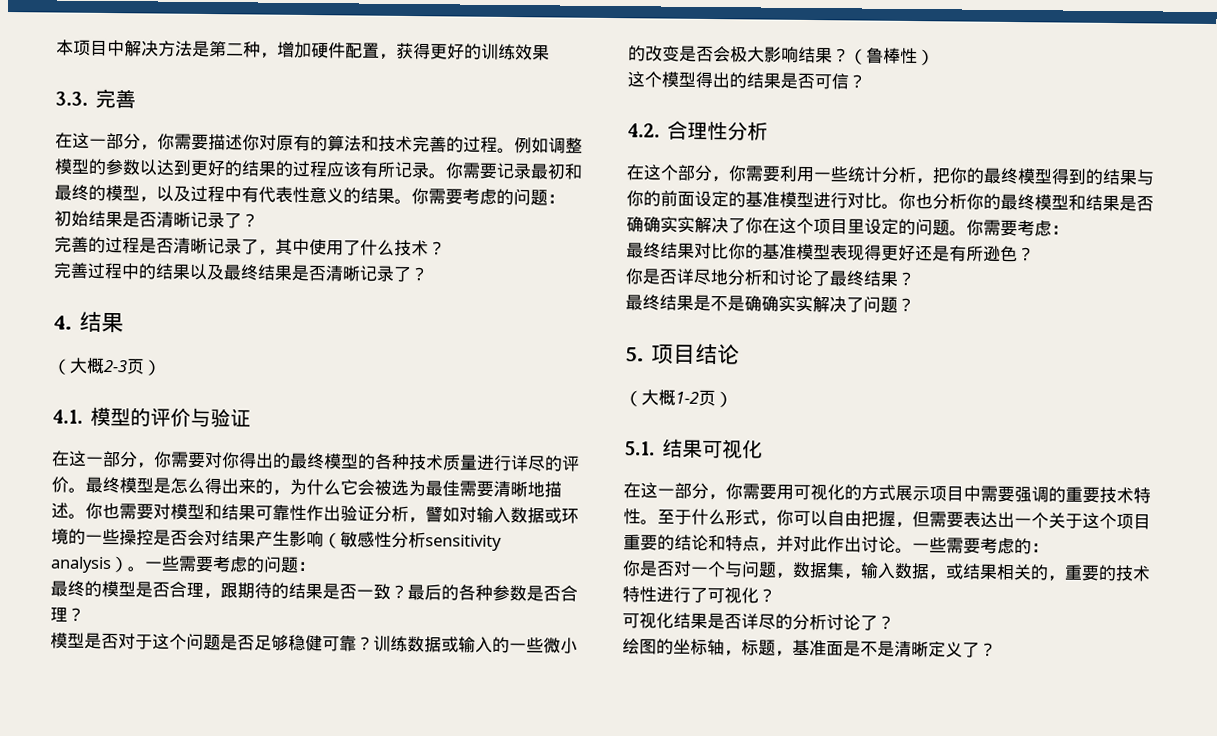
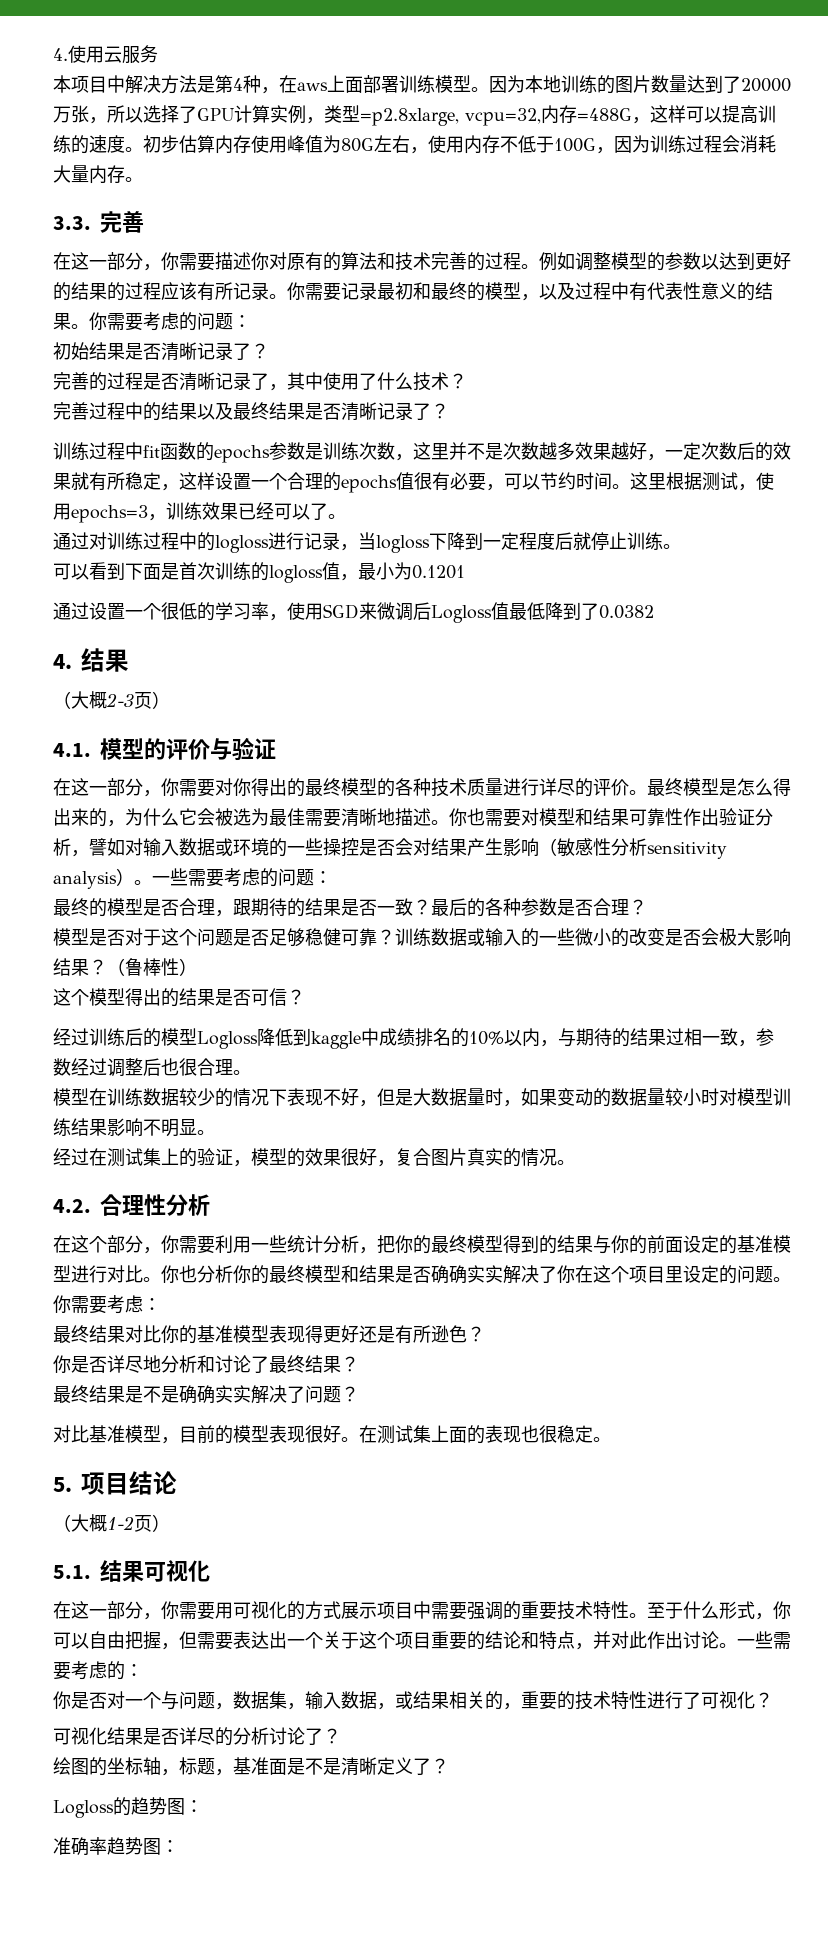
(56, 47) none -> [53,45,158,64] 4.使用云服务 //
[226,41,550,61] 二种，增加硬件配置，获得更好的训练效果 -> [233,75,791,94] [53,105,776,126] [53,135,776,154] [53,165,143,184] 4种，在aws上面部署训练模型。因为本地训练的图片数量达到了20000万张，所以选择了GPU计算实例，类型=p2.8xlarge, vcpu=32,内存=488G，这样可以提高训练的速度。初步估算内存使用峰值为80G左右，使用内存不低于100G，因为训练过程会消耗大量内存。
(428, 274) none -> [53,442,791,463] [53,472,774,493] [53,502,346,523] [53,532,681,553] [53,562,465,583] [53,602,654,623] // 训练过程中fit函数的epochs参数是训练次数，这里并不是次数越多效果越好，一定次数后的效果就有所稳定，这样设置一个合理的epochs值很有必要，可以节约时间。这里根据测试，使用epochs=3，训练效果已经可以了。 // 通过对训练过程中的logloss进行记录，当logloss下降到一定程度后就停止训练。 // 可以看到下面是首次训练的logloss值，最小为0.1201 // 通过设置一个很低的学习率，使用SGD来微调后Logloss值最低降到了0.0382
(866, 81) none -> [53,1028,774,1049] [53,1058,251,1077] [53,1088,791,1107] [53,1118,215,1137] [53,1148,575,1167] // 经过训练后的模型Logloss降低到kaggle中成绩排名的10%以内，与期待的结果过相一致，参数经过调整后也很合理。 // 模型在训练数据较少的情况下表现不好，但是大数据量时，如果变动的数据量较小时对模型训练结果影响不明显。 // 经过在测试集上的验证，模型的效果很好，复合图片真实的情况。
(915, 305) none -> [53,1425,611,1444] // 对比基准模型，目前的模型表现很好。在测试集上面的表现也很稳定。
(997, 649) none -> [53,1797,203,1818] [53,1837,179,1856] // Logloss的趋势图： // 准确率趋势图：

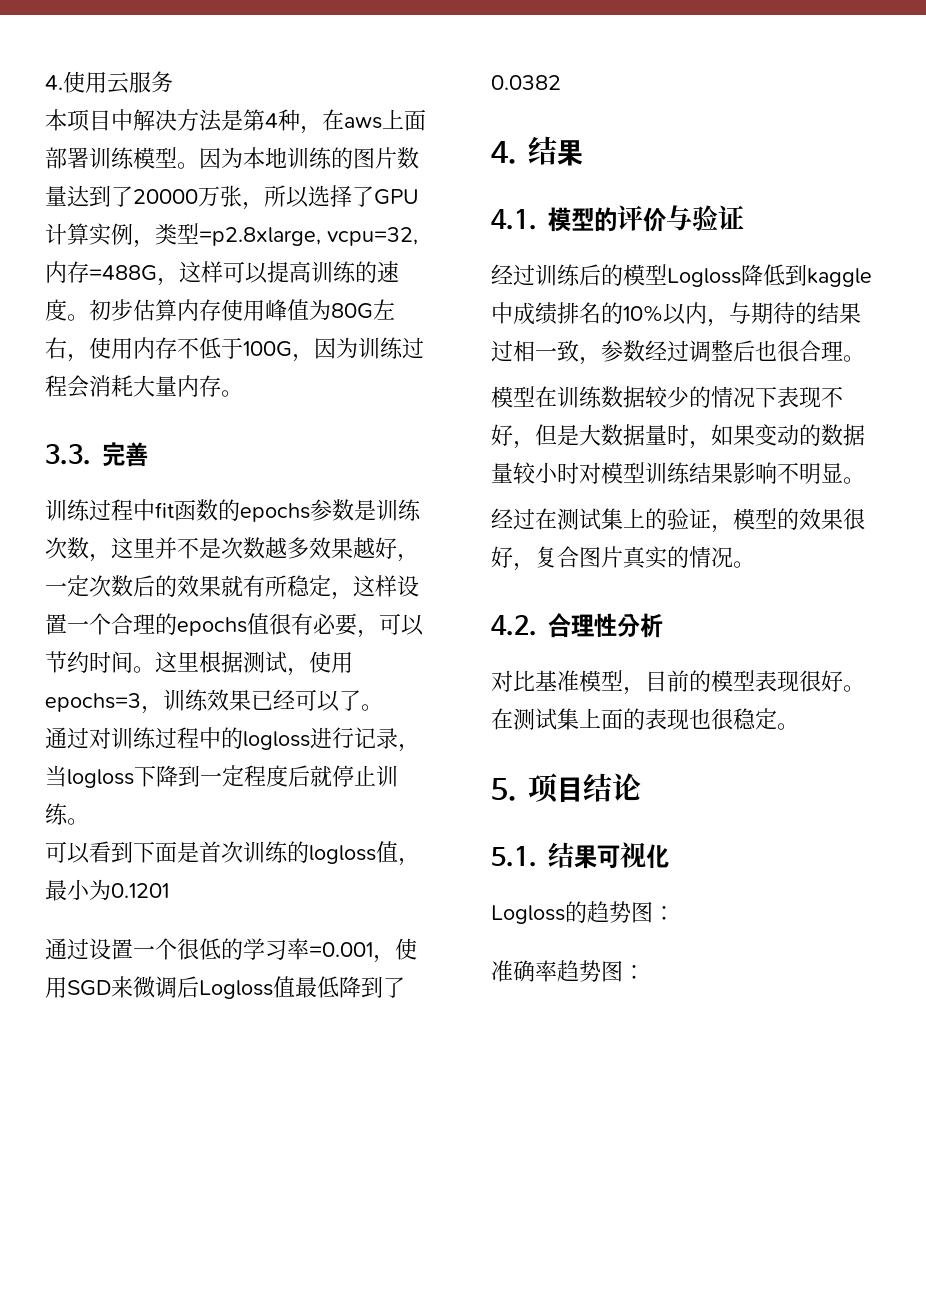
[53,252,791,271] [53,282,773,301] [53,312,251,331] [53,342,269,361] [53,372,467,391] [53,402,449,421] // 在这一部分，你需要描述你对原有的算法和技术完善的过程。例如调整模型的参数以达到更好的结果的过程应该有所记录。你需要记录最初和最终的模型，以及过程中有代表性意义的结果。你需要考虑的问题： // 初始结果是否清晰记录了？ // 完善的过程是否清晰记录了，其中使用了什么技术？ // 完善过程中的结果以及最终结果是否清晰记录了？ -> (148, 454) none
(269, 611) none -> [309,942,373,957] =0.001
[53,691,170,709] // （大概2-3页） -> (583, 153) none
[53,778,791,797] [53,808,773,827] [53,838,727,859] [53,868,332,889] [53,898,647,917] [53,928,791,947] [53,958,197,976] [53,988,305,1007] // 在这一部分，你需要对你得出的最终模型的各种技术质量进行详尽的评价。最终模型是怎么得出来的，为什么它会被选为最佳需要清晰地描述。你也需要对模型和结果可靠性作出验证分析，譬如对输入数据或环境的一些操控是否会对结果产生影响（敏感性分析sensitivity analysis）。一些需要考虑的问题： // 最终的模型是否合理，跟期待的结果是否一致？最后的各种参数是否合理？ // 模型是否对于这个问题是否足够稳健可靠？训练数据或输入的一些微小的改变是否会极大影响结果？（鲁棒性） // 这个模型得出的结果是否可信？ -> (744, 217) none
[53,1235,791,1254] [53,1265,791,1284] [53,1295,161,1314] [53,1325,485,1344] [53,1355,359,1373] [53,1385,359,1404] // 在这个部分，你需要利用一些统计分析，把你的最终模型得到的结果与你的前面设定的基准模型进行对比。你也分析你的最终模型和结果是否确确实实解决了你在这个项目里设定的问题。你需要考虑： // 最终结果对比你的基准模型表现得更好还是有所逊色？ // 你是否详尽地分析和讨论了最终结果？ // 最终结果是不是确确实实解决了问题？ -> (663, 625) none
[53,1514,170,1532] // （大概1-2页） -> (641, 787) none
[53,1601,791,1620] [53,1631,791,1650] [53,1661,143,1680] [53,1691,773,1710] [53,1727,341,1746] [53,1757,449,1776] // 在这一部分，你需要用可视化的方式展示项目中需要强调的重要技术特性。至于什么形式，你可以自由把握，但需要表达出一个关于这个项目重要的结论和特点，并对此作出讨论。一些需要考虑的： // 你是否对一个与问题，数据集，输入数据，或结果相关的，重要的技术特性进行了可视化？ // 可视化结果是否详尽的分析讨论了？ // 绘图的坐标轴，标题，基准面是不是清晰定义了？ -> (669, 856) none

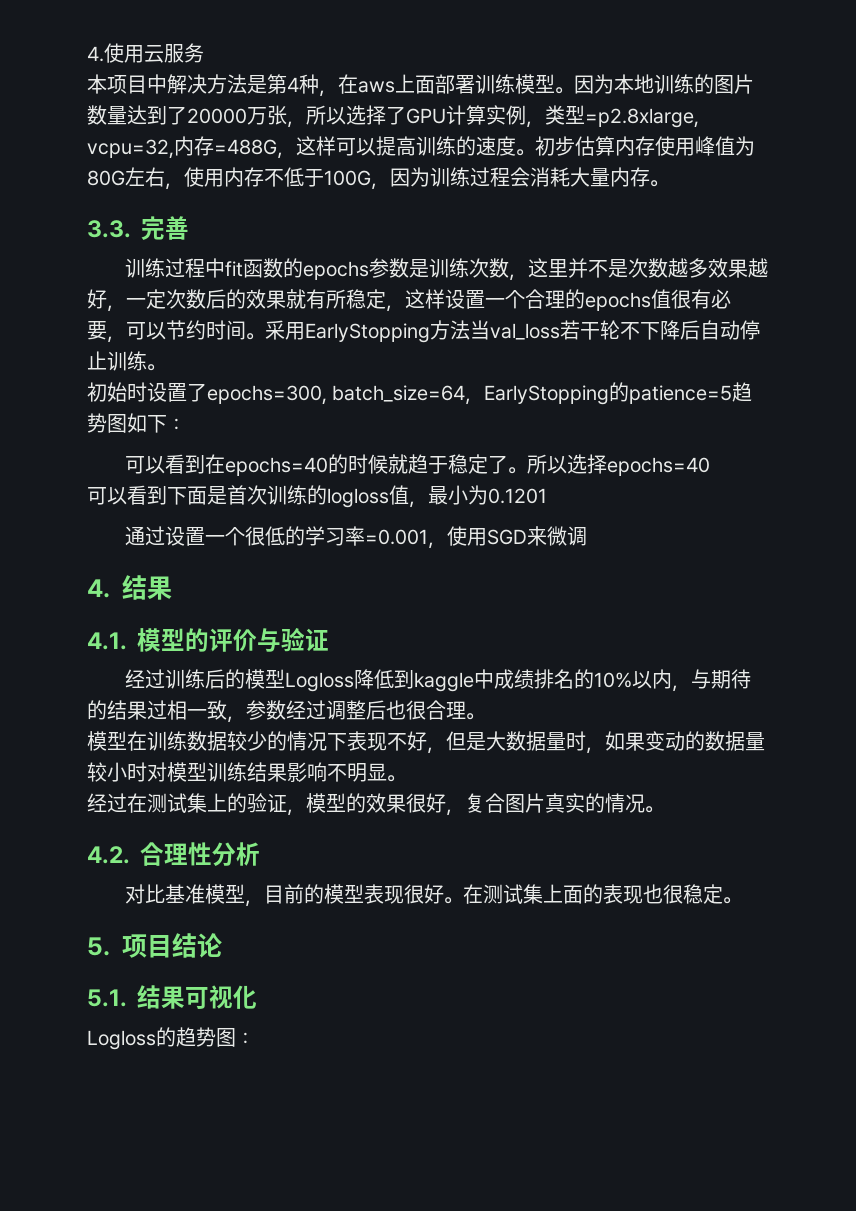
[155,651,353,676] [45,689,383,714] [45,727,420,752] [45,765,398,788] [45,803,89,825] 这里根据测试，使用epochs=3，训练效果已经可以了。 // 通过对训练过程中的logloss进行记录，当logloss下降到一定程度后就停止训练。 -> [265,320,760,343] [87,351,166,371] [87,382,753,405] [87,413,186,433] [125,454,711,476] 采用EarlyStopping方法当val_loss若干轮不下降后自动停止训练。 // 初始时设置了epochs=300, batch_size=64，EarlyStopping的patience=5趋势图如下： // 可以看到在epochs=40的时候就趋于稳定了。所以选择epochs=40
[177,976,405,999] [491,75,561,90] 后Logloss值最低降到了0.0382 -> (588, 536) none
[491,960,645,982] // 准确率趋势图： -> (255, 1038) none

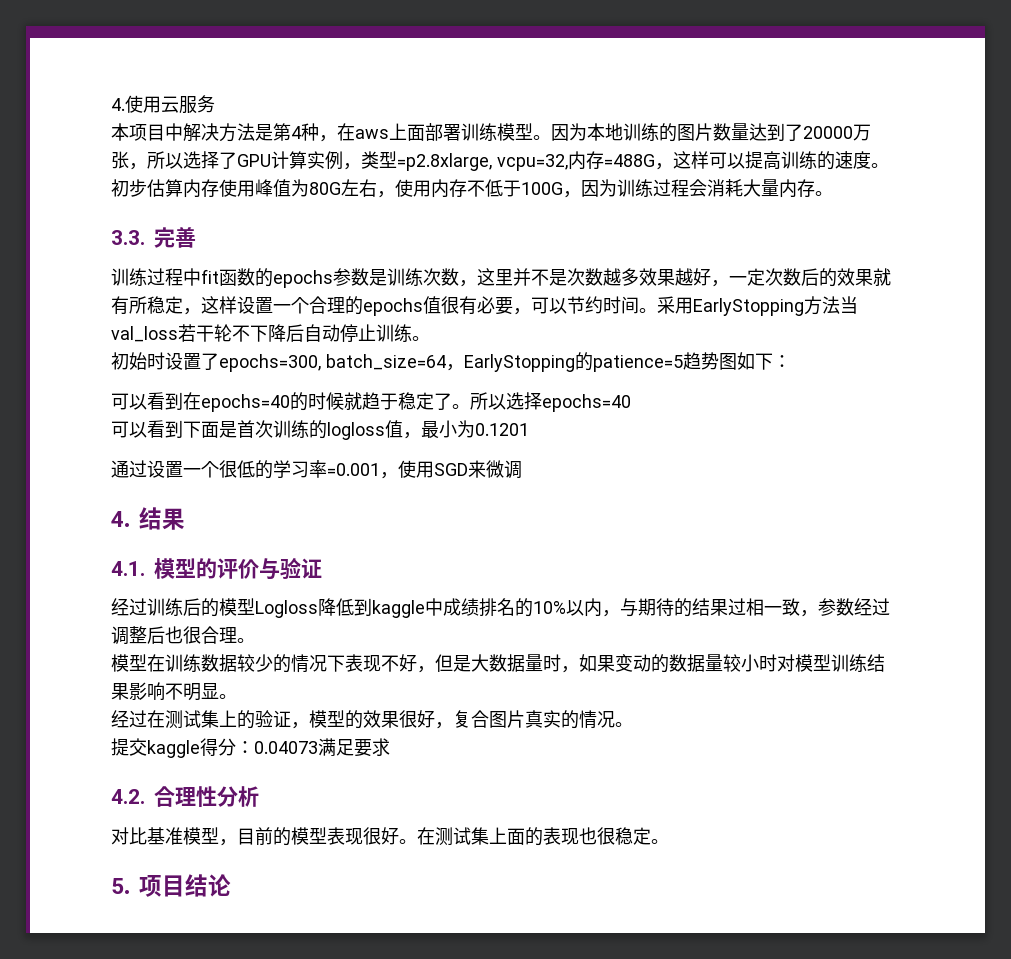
(664, 809) none -> [111,738,390,758] // 提交kaggle得分：0.04073满足要求
[87,985,257,1009] [87,1027,255,1050] // 5.1.结果可视化 // Logloss的趋势图： -> (231, 885) none

